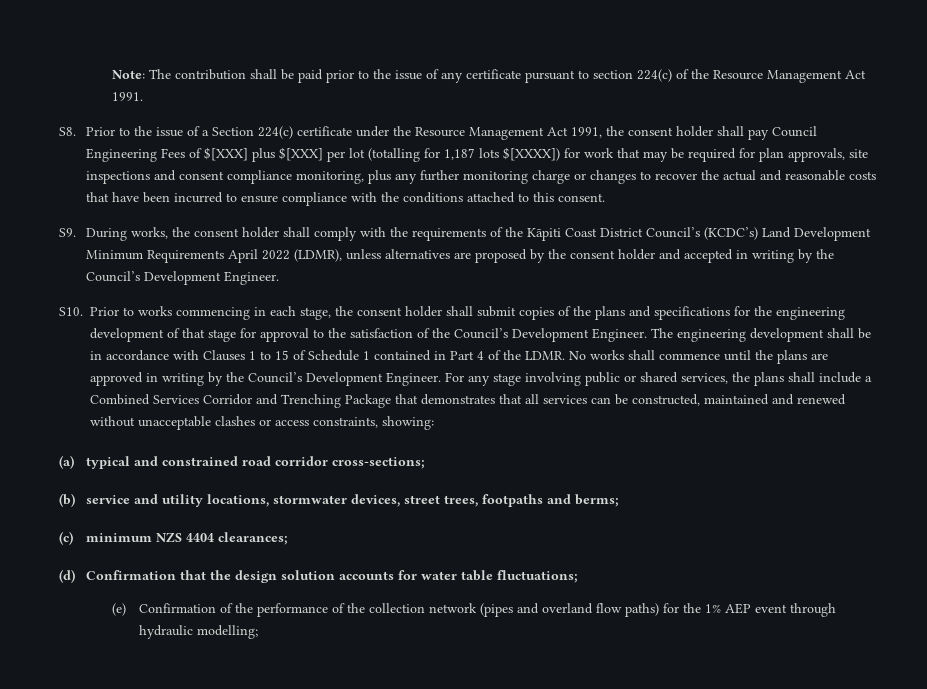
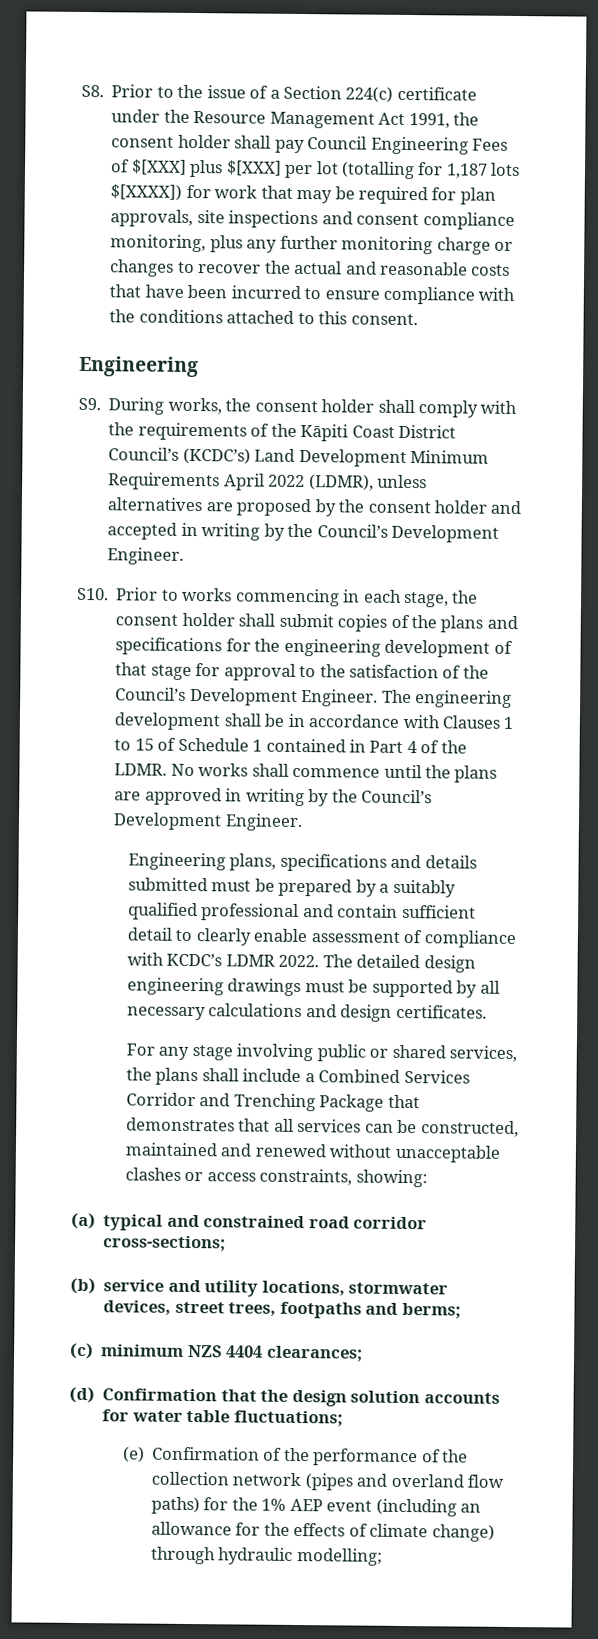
[112,69,867,83] [112,92,144,101] Note: The contribution shall be paid prior to the issue of any certificate pursuant to section 224(c) of the Resource Management Act 1991. // -> (81, 91) none
(605, 197) none -> [79,355,199,378] // Engineering
(441, 379) none -> [127,852,477,872] [127,877,456,898] [127,902,476,922] [126,927,516,949] [126,952,476,973] [126,977,500,998] [126,1003,487,1022] // Engineering plans, specifications and details submitted must be prepared by a suitably qualified professional and contain sufficient detail to clearly enable assessment of compliance with KCDC’s LDMR 2022. The detailed design engineering drawings must be supported by all necessary calculations and design certificates. //
(788, 608) none -> [375,1498,482,1517] [151,1521,495,1542] (including an allowance for the effects of climate change)

